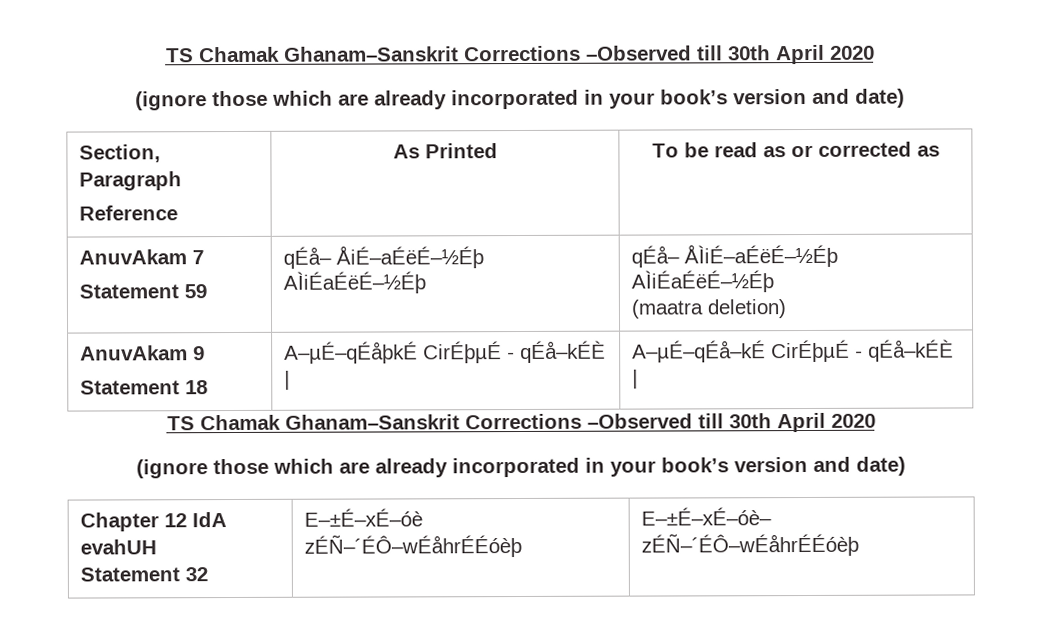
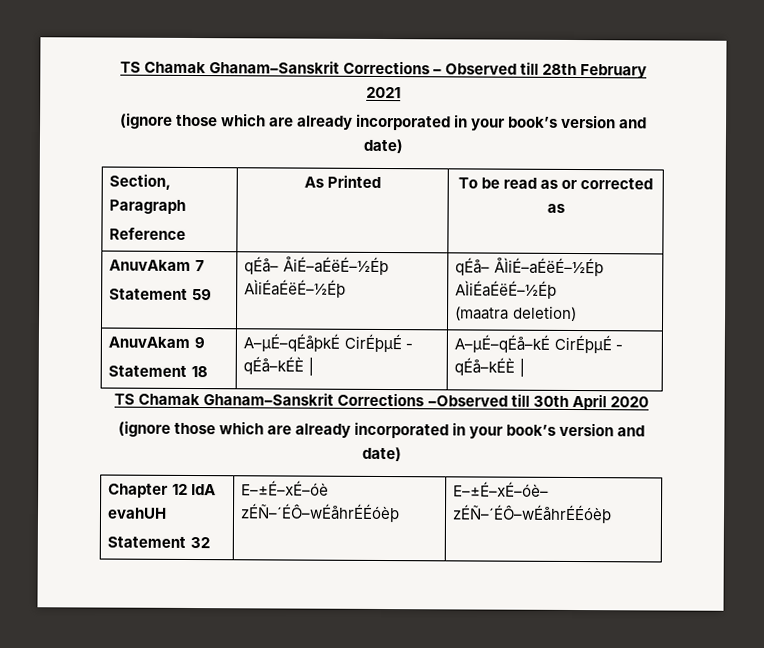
[165,44,875,65] TS Chamak Ghanam–Sanskrit Corrections –Observed till 30th April 2020 -> [119,60,648,79] [366,86,401,99] TS Chamak Ghanam–Sanskrit Corrections – Observed till 28th February 2021

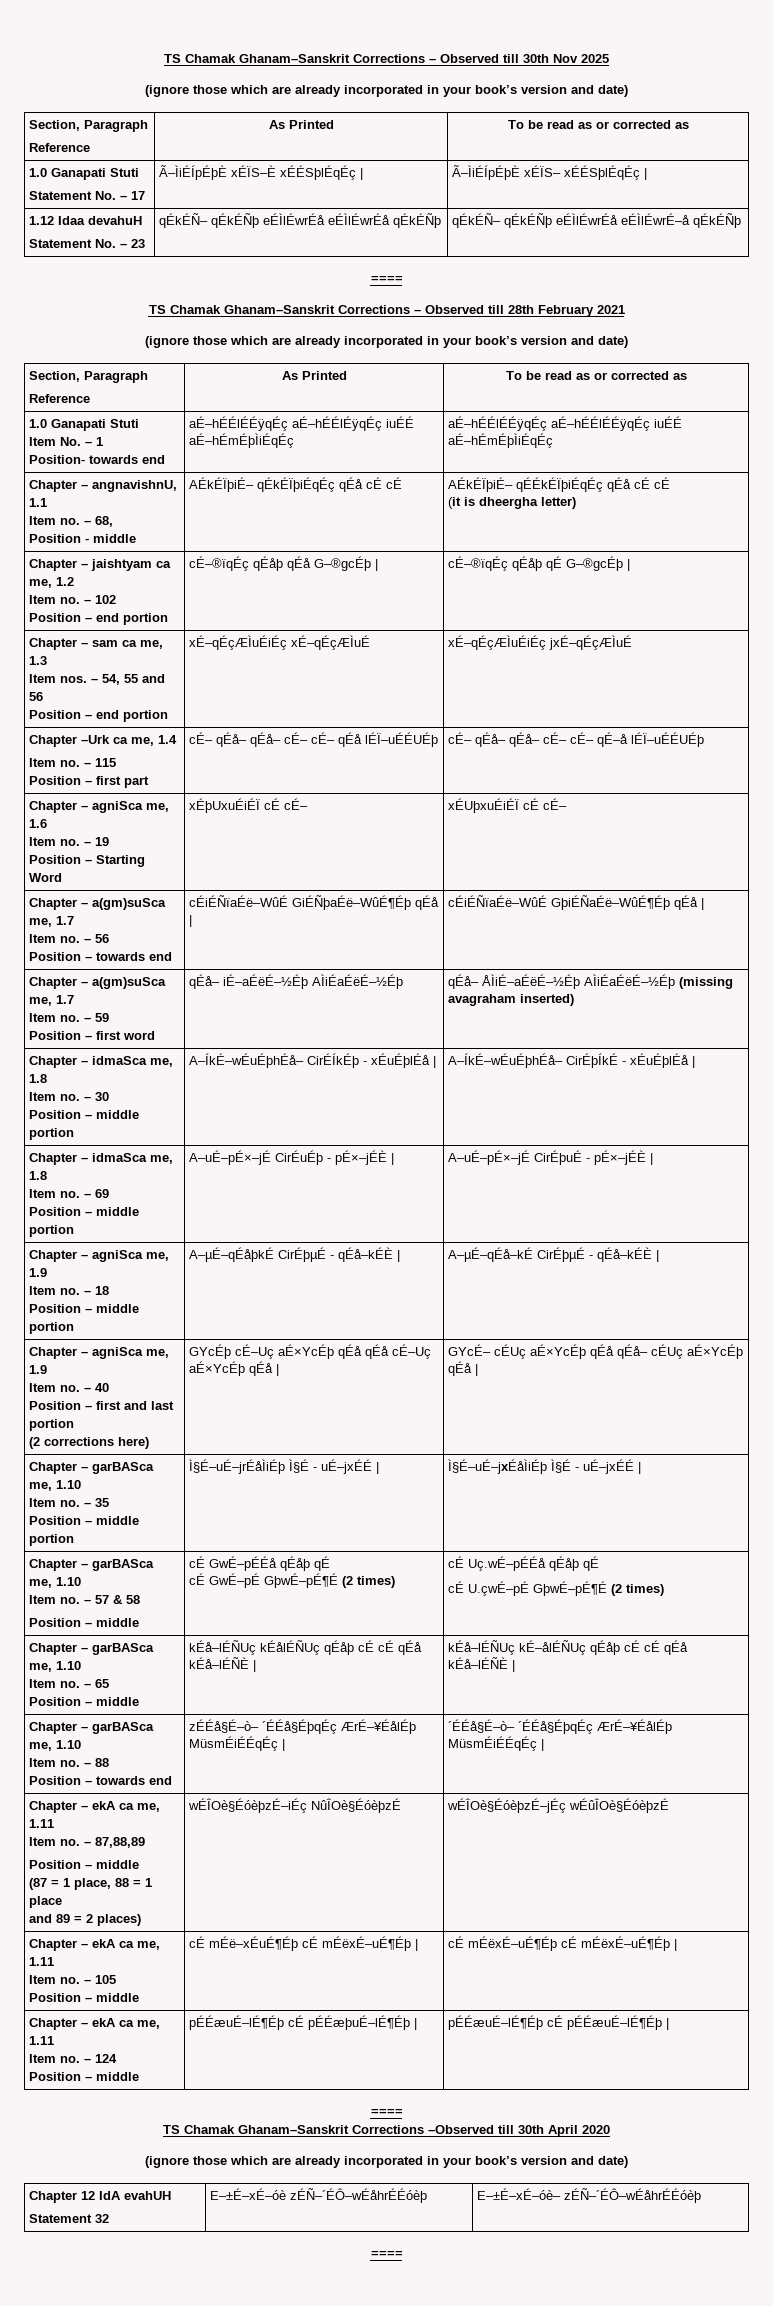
[119,60,540,75] TS Chamak Ghanam–Sanskrit Corrections – Observed till -> [164,54,609,63] [145,85,628,97] [29,120,149,132] [29,143,91,152] [268,120,334,129] [507,120,689,129] [29,168,140,180] [29,191,146,200] [159,165,364,180] [452,165,648,180] [29,216,143,225] [29,239,146,248] [159,213,442,228] [452,213,742,228] [370,276,403,283] [148,305,504,314] TS Chamak Ghanam–Sanskrit Corrections – Observed till 30th Nov 2025 // (ignore those which are already incorporated in your book’s version and date) // Section, Paragraph // Reference | As Printed | To be read as or corrected as // 1.0 Ganapati Stuti // Statement No. – 17 | Ã–ÌiÉÍpÉþÈ xÉÏS–È xÉÉSþlÉqÉç | | Ã–ÌiÉÍpÉþÈ xÉÏS– xÉÉSþlÉqÉç | // 1.12 Idaa devahuH // Statement No. – 23 | qÉkÉÑ– qÉkÉÑþ eÉÌlÉwrÉå eÉÌlÉwrÉå qÉkÉÑþ | qÉkÉÑ– qÉkÉÑþ eÉÌlÉwrÉå eÉÌlÉwrÉ–å qÉkÉÑþ // ==== // TS Chamak Ghanam–Sanskrit Corrections – Observed till
[109,259,205,272] [109,288,212,301] [244,256,389,276] AnuvAkam 7 // Statement 59 | qÉå– ÅiÉ–aÉëÉ–½Éþ -> [29,419,140,431] [29,437,104,446] [29,455,166,464] [189,416,415,431] [189,433,295,448] [448,416,683,431] [448,433,554,448] [29,480,178,492] [29,498,48,507] [29,516,114,527] [29,534,137,543] [189,477,403,492] [448,477,671,492] [448,497,577,509] [29,559,172,571] [29,577,75,588] [29,595,117,604] [29,613,169,625] [189,556,379,571] [448,556,631,571] [29,638,164,650] [29,656,48,665] [29,674,166,685] [29,692,44,701] [29,710,169,722] [189,635,371,650] [448,635,633,650] [29,735,178,747] [29,758,117,767] [29,776,150,788] [189,732,439,747] [448,732,705,747] [29,801,170,813] [29,819,48,828] [29,837,110,846] [29,855,146,867] [29,873,63,882] [189,798,309,813] [448,798,568,813] [29,898,167,910] [29,916,75,927] [29,934,110,943] [29,952,173,961] [189,895,440,910] [189,915,193,927] [448,895,705,910] [29,977,167,989] [29,995,75,1006] [29,1013,110,1022] [29,1031,156,1040] [189,974,309,989] 1.0 Ganapati Stuti // Item No. – 1 // Position- towards end | aÉ–hÉÉlÉÉÿqÉç aÉ–hÉÉlÉÿqÉç iuÉÉ aÉ–hÉmÉþÌiÉqÉç | aÉ–hÉÉlÉÉÿqÉç aÉ–hÉÉlÉÉÿqÉç iuÉÉ aÉ–hÉmÉþÌiÉqÉç // Chapter – angnavishnU, 1.1 // Item no. – 68, // Position - middle | AÉkÉÏþiÉ– qÉkÉÏþiÉqÉç qÉå cÉ cÉ | AÉkÉÏþiÉ– qÉÉkÉÏþiÉqÉç qÉå cÉ cÉ // (it is dheergha letter) // Chapter – jaishtyam ca me, 1.2 // Item no. – 102 // Position – end portion | cÉ–®ïqÉç qÉåþ qÉå G–®gcÉþ | | cÉ–®ïqÉç qÉåþ qÉ G–®gcÉþ | // Chapter – sam ca me, 1.3 // Item nos. – 54, 55 and 56 // Position – end portion | xÉ–qÉçÆÌuÉiÉç xÉ–qÉçÆÌuÉ | xÉ–qÉçÆÌuÉiÉç jxÉ–qÉçÆÌuÉ // Chapter –Urk ca me, 1.4 // Item no. – 115 // Position – first part | cÉ– qÉå– qÉå– cÉ– cÉ– qÉå lÉÏ–uÉÉUÉþ | cÉ– qÉå– qÉå– cÉ– cÉ– qÉ–å lÉÏ–uÉÉUÉþ // Chapter – agniSca me, 1.6 // Item no. – 19 // Position – Starting Word | xÉþUxuÉiÉÏ cÉ cÉ– | xÉUþxuÉiÉÏ cÉ cÉ– // Chapter – a(gm)suSca me, 1.7 // Item no. – 56 // Position – towards end | cÉiÉÑïaÉë–WûÉ GiÉÑþaÉë–WûÉ¶Éþ qÉå | | cÉiÉÑïaÉë–WûÉ GþiÉÑaÉë–WûÉ¶Éþ qÉå | // Chapter – a(gm)suSca me, 1.7 // Item no. – 59 // Position – first word | qÉå– iÉ–aÉëÉ–½Éþ
[455,305,577,322] [108,336,205,349] [108,365,208,378] // (maatra deletion) // AnuvAkam 9 // Statement 18 -> [679,977,734,989] [448,994,575,1006] [29,1056,174,1068] [29,1074,48,1083] [29,1092,110,1101] [29,1110,140,1119] [29,1128,75,1140] [189,1053,437,1068] [448,1053,696,1068] [29,1153,174,1165] [29,1171,48,1180] [29,1189,110,1198] [29,1207,140,1216] [29,1225,75,1237] [189,1150,395,1165] [448,1150,654,1165] [29,1250,170,1262] [29,1268,48,1277] [29,1286,110,1295] [29,1304,140,1313] [29,1322,75,1334] (missing avagraham inserted) // Chapter – idmaSca me, 1.8 // Item no. – 30 // Position – middle portion | A–ÍkÉ–wÉuÉþhÉå– CirÉÍkÉþ - xÉuÉþlÉå | | A–ÍkÉ–wÉuÉþhÉå– CirÉþÍkÉ - xÉuÉþlÉå | // Chapter – idmaSca me, 1.8 // Item no. – 69 // Position – middle portion | A–uÉ–pÉ×–jÉ CirÉuÉþ - pÉ×–jÉÈ | | A–uÉ–pÉ×–jÉ CirÉþuÉ - pÉ×–jÉÈ | // Chapter – agniSca me, 1.9 // Item no. – 18 // Position – middle portion
(525, 367) none -> [29,1347,170,1359] [29,1365,48,1374] [29,1383,110,1392] [29,1401,175,1410] [29,1419,75,1431] [29,1437,150,1449] [189,1344,432,1359] [189,1361,280,1376] [448,1344,744,1359] [448,1361,479,1376] [29,1462,155,1474] [29,1480,82,1491] [29,1498,110,1507] [29,1516,140,1525] [29,1534,75,1546] [189,1459,380,1474] [448,1459,642,1474] [29,1559,155,1571] [29,1577,82,1588] [29,1595,141,1604] [29,1618,140,1627] [189,1556,331,1571] [189,1573,396,1588] [448,1556,600,1571] [448,1581,665,1596] [29,1643,155,1655] [29,1661,82,1672] [29,1679,110,1688] [29,1697,140,1706] [189,1640,423,1655] [189,1657,257,1672] [448,1640,689,1655] [448,1657,516,1672] [29,1722,155,1734] [29,1740,82,1751] [29,1758,110,1767] [29,1776,173,1785] [189,1719,417,1734] [189,1736,286,1751] [448,1719,673,1734] [448,1736,545,1751] [29,1801,161,1813] [29,1819,55,1828] [29,1837,146,1848] [29,1860,140,1869] [29,1878,153,1890] [29,1896,63,1908] [29,1914,142,1926] [188,1798,402,1813] [447,1798,670,1813] [29,1939,161,1951] [29,1957,55,1966] [29,1975,117,1984] [29,1993,140,2002] [189,1936,419,1951] [448,1936,678,1951] [29,2018,161,2030] [29,2036,55,2045] [29,2054,118,2063] [29,2072,140,2081] [189,2015,418,2030] [448,2015,670,2030] [370,2109,403,2116] // Chapter – agniSca me, 1.9 // Item no. – 40 // Position – first and last portion // (2 corrections here) | GYcÉþ cÉ–Uç aÉ×YcÉþ qÉå qÉå cÉ–Uç aÉ×YcÉþ qÉå | | GYcÉ– cÉUç aÉ×YcÉþ qÉå qÉå– cÉUç aÉ×YcÉþ qÉå | // Chapter – garBASca me, 1.10 // Item no. – 35 // Position – middle portion | Ì§É–uÉ–jrÉåÌiÉþ Ì§É - uÉ–jxÉÉ | | Ì§É–uÉ–jxÉåÌiÉþ Ì§É - uÉ–jxÉÉ | // Chapter – garBASca me, 1.10 // Item no. – 57 & 58 // Position – middle | cÉ GwÉ–pÉÉå qÉåþ qÉ // cÉ GwÉ–pÉ GþwÉ–pÉ¶É (2 times) | cÉ Uç.wÉ–pÉÉå qÉåþ qÉ // cÉ U.çwÉ–pÉ GþwÉ–pÉ¶É (2 times) // Chapter – garBASca me, 1.10 // Item no. – 65 // Position – middle | kÉå–lÉÑUç kÉålÉÑUç qÉåþ cÉ cÉ qÉå kÉå–lÉÑÈ | | kÉå–lÉÑUç kÉ–ålÉÑUç qÉåþ cÉ cÉ qÉå kÉå–lÉÑÈ | // Chapter – garBASca me, 1.10 // Item no. – 88 // Position – towards end | zÉÉå§É–ò– ´ÉÉå§ÉþqÉç ÆrÉ–¥ÉålÉþ MüsmÉiÉÉqÉç | | ´ÉÉå§É–ò– ´ÉÉå§ÉþqÉç ÆrÉ–¥ÉålÉþ MüsmÉiÉÉqÉç | // Chapter – ekA ca me, 1.11 // Item no. – 87,88,89 // Position – middle // (87 = 1 place, 88 = 1 place // and 89 = 2 places) | wÉÎOè§ÉóèþzÉ–iÉç NûÎOè§ÉóèþzÉ | wÉÎOè§ÉóèþzÉ–jÉç wÉûÎOè§ÉóèþzÉ // Chapter – ekA ca me, 1.11 // Item no. – 105 // Position – middle | cÉ mÉë–xÉuÉ¶Éþ cÉ mÉëxÉ–uÉ¶Éþ | | cÉ mÉëxÉ–uÉ¶Éþ cÉ mÉëxÉ–uÉ¶Éþ | // Chapter – ekA ca me, 1.11 // Item no. – 124 // Position – middle | pÉÉæuÉ–lÉ¶Éþ cÉ pÉÉæþuÉ–lÉ¶Éþ | | pÉÉæuÉ–lÉ¶Éþ cÉ pÉÉæuÉ–lÉ¶Éþ | // ====
(613, 514) none -> [370,2251,403,2258] // ====

